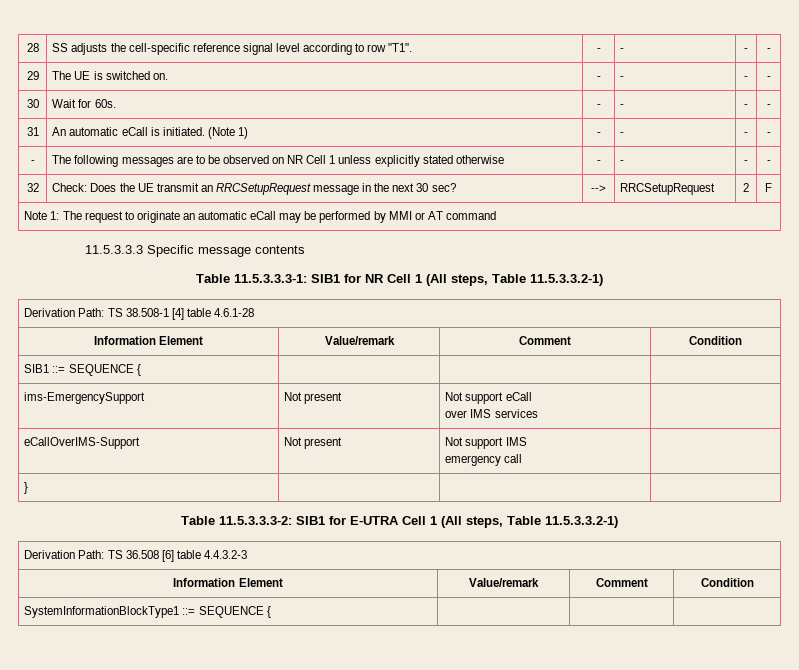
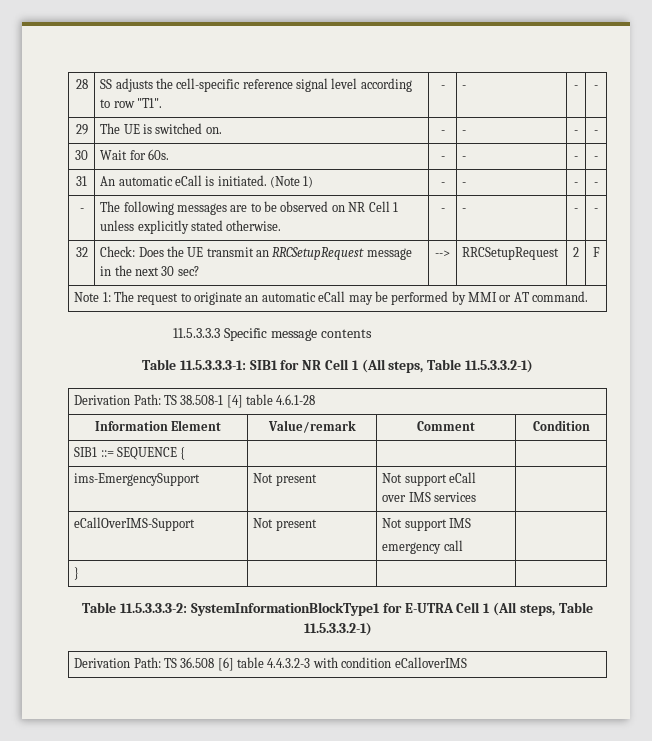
[455,155,504,164] otherwise -> [226,220,282,231] otherwise.
[445,211,496,220] command -> [532,291,589,302] command.
[296,516,325,525] SIB1 -> [191,602,381,616] SystemInformationBlockType1
[173,578,283,587] [469,578,539,587] [595,578,648,587] [700,578,754,587] [24,606,271,618] // Information Element | Value/remark | Comment | Condition // SystemInformationBlockType1 ::= SEQUENCE { | | | -> [312,657,467,668] with condition eCalloverIMS

